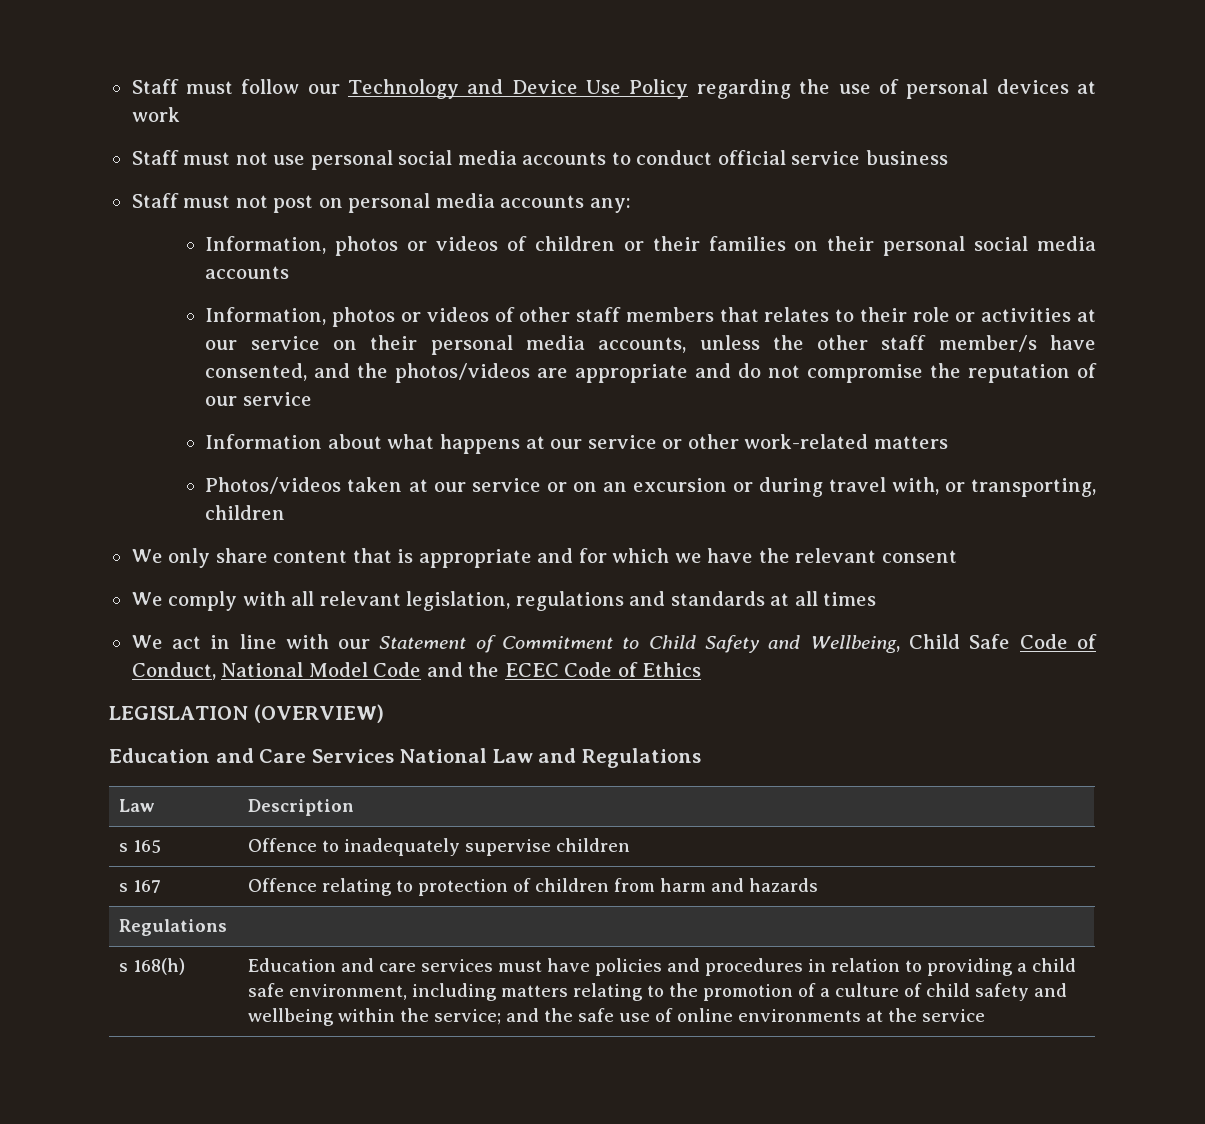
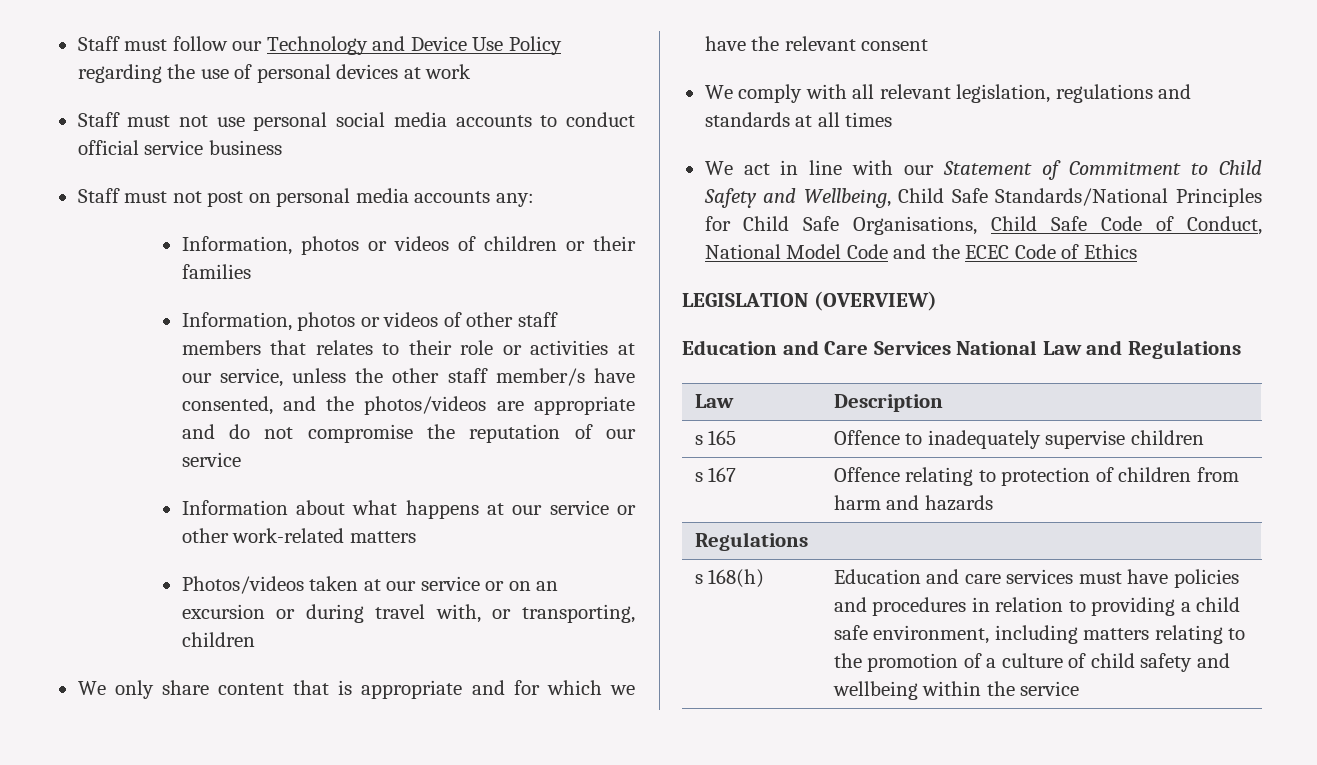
[794,236,1096,256] [205,266,290,279] on their personal social media accounts -> (251, 271) none
[250,335,687,355] service on their personal media accounts, -> [219,368,283,387] service,
(1011, 641) none -> [995,188,1262,207] [704,216,1088,235] Standards/National Principles for Child Safe Organisations, Child Safe
[434,1008,918,1025] service; and the safe use of online environments at the -> (1015, 688) none

